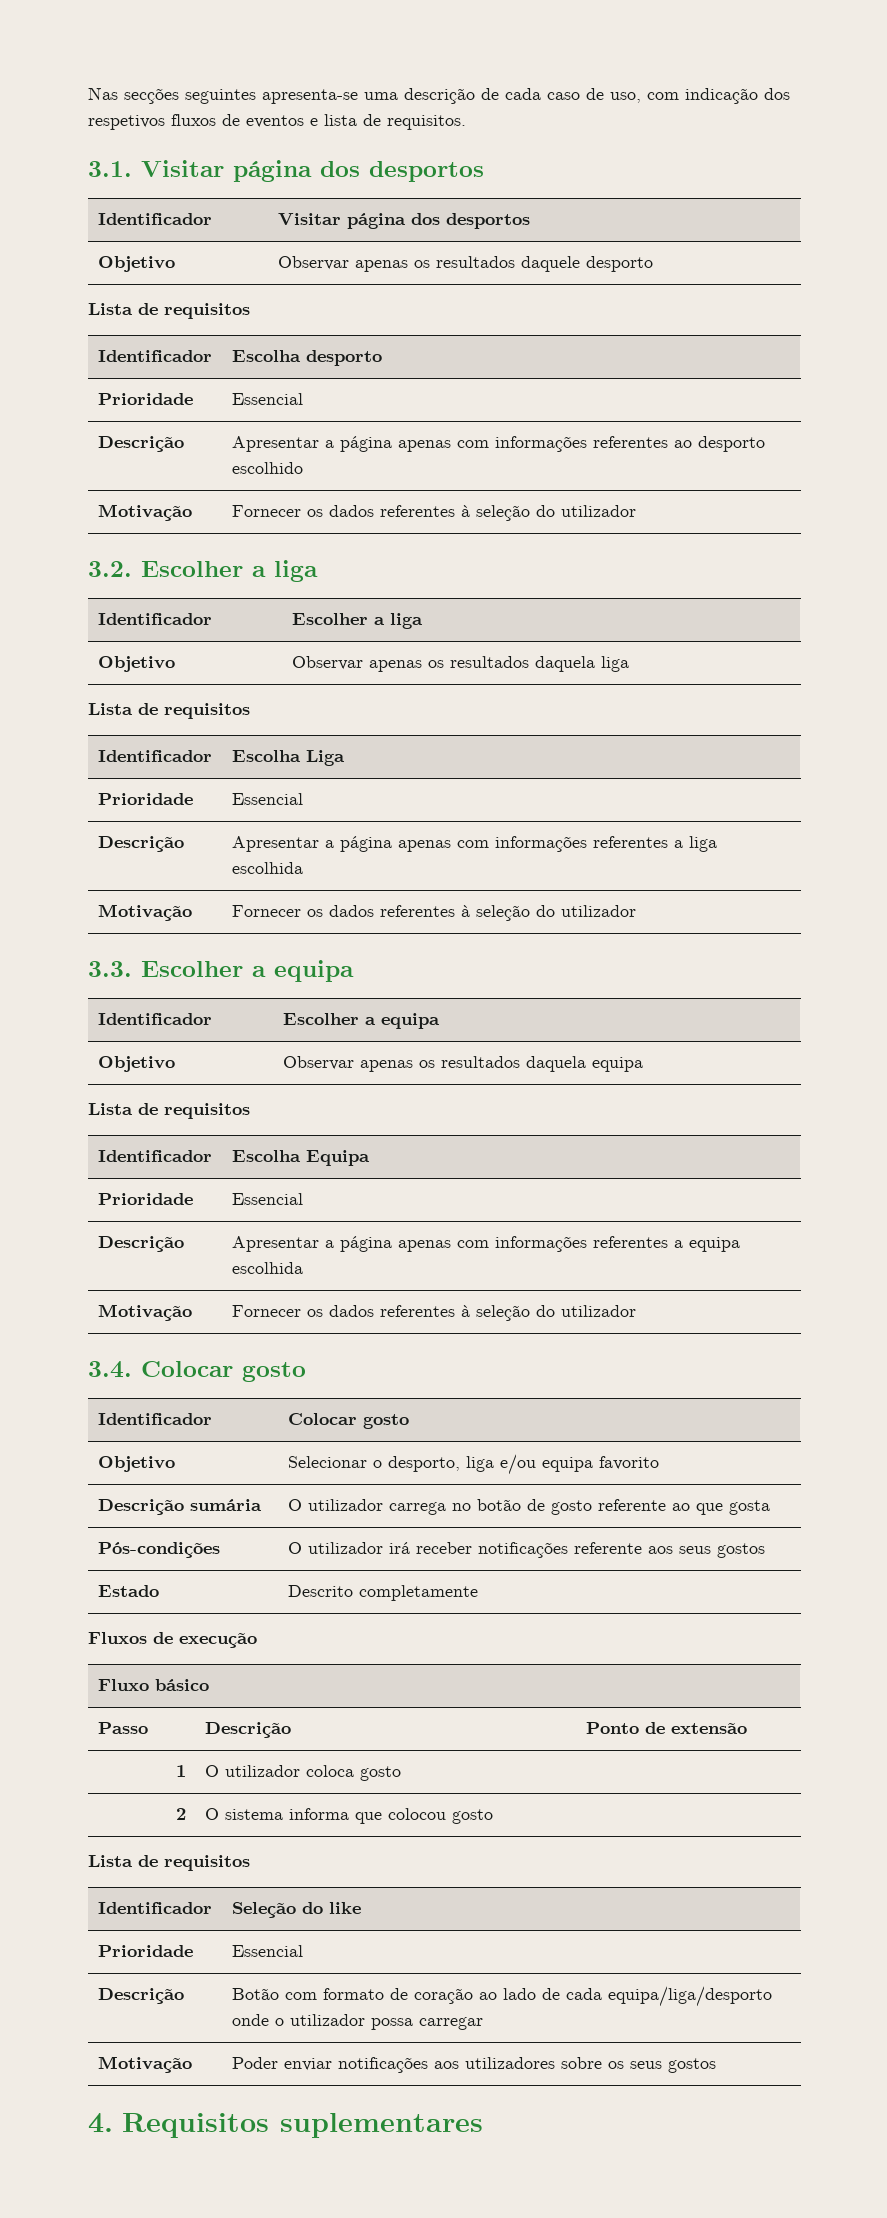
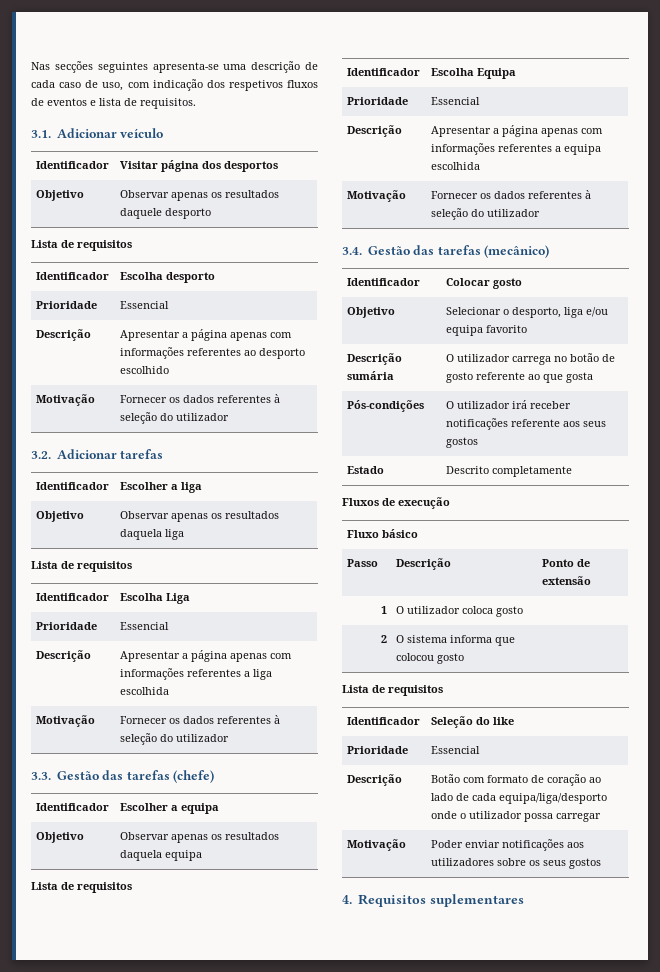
[140,160,484,182] Visitar página dos desportos -> [56,128,164,138] Adicionar veículo
[140,560,318,582] Escolher a liga -> [56,449,164,459] Adicionar tarefas
[140,960,354,982] Escolher a equipa -> [56,770,215,783] Gestão das tarefas (chefe)
[140,1361,306,1382] Colocar gosto -> [367,245,550,258] Gestão das tarefas (mecânico)

